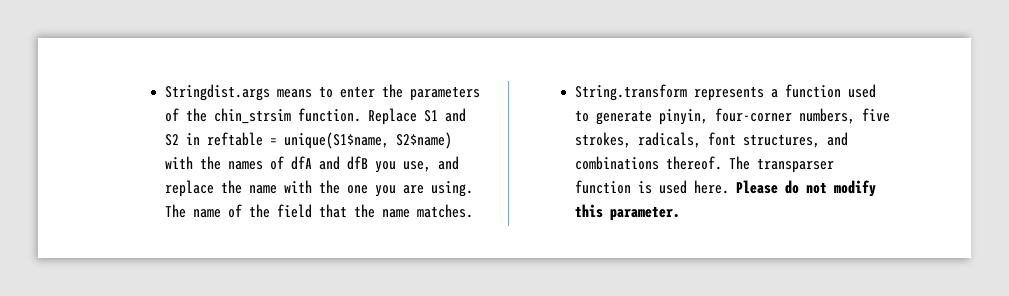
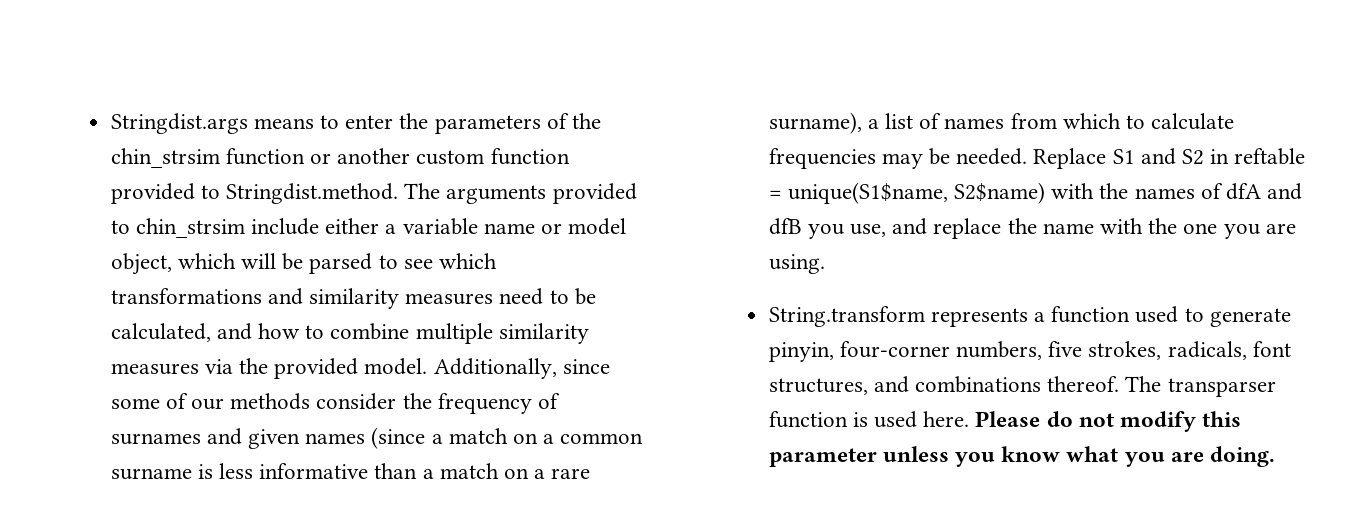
[298,108,362,122] function. -> [225,148,570,165] [110,183,637,204] [110,218,627,238] [110,253,497,275] [110,288,596,309] [110,323,589,344] [110,358,610,379] [110,393,560,414] [110,427,644,449] [110,463,591,480] [768,112,1235,134] [768,148,1028,169] function or another custom function provided to Stringdist.method. The arguments provided to chin_strsim include either a variable name or model object, which will be parsed to see which transformations and similarity measures need to be calculated, and how to combine multiple similarity measures via the provided model. Additionally, since some of our methods consider the frequency of surnames and given names (since a match on a common surname is less informative than a match on a rare surname), a list of names from which to calculate frequencies may be needed.
[165,204,474,218] The name of the field that the name matches. -> (825, 264) none
[610,207,681,221] parameter. -> [768,446,1275,467] parameter unless you know what you are doing.

